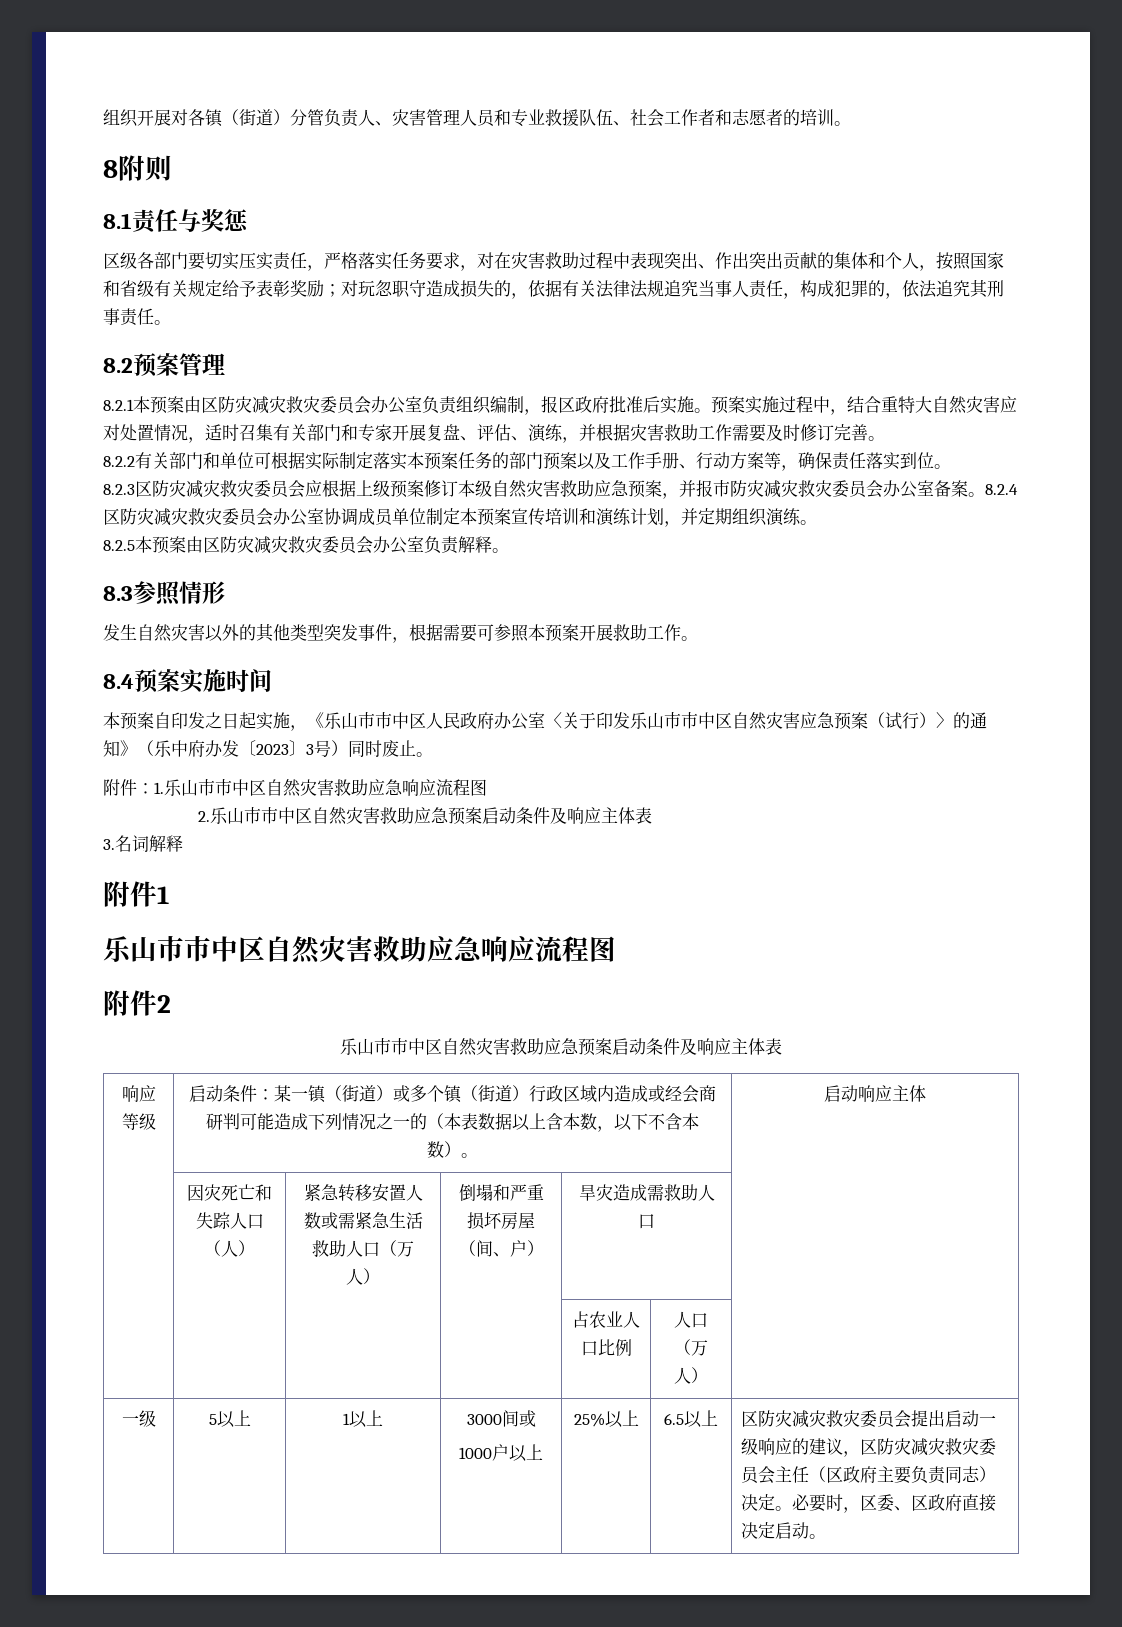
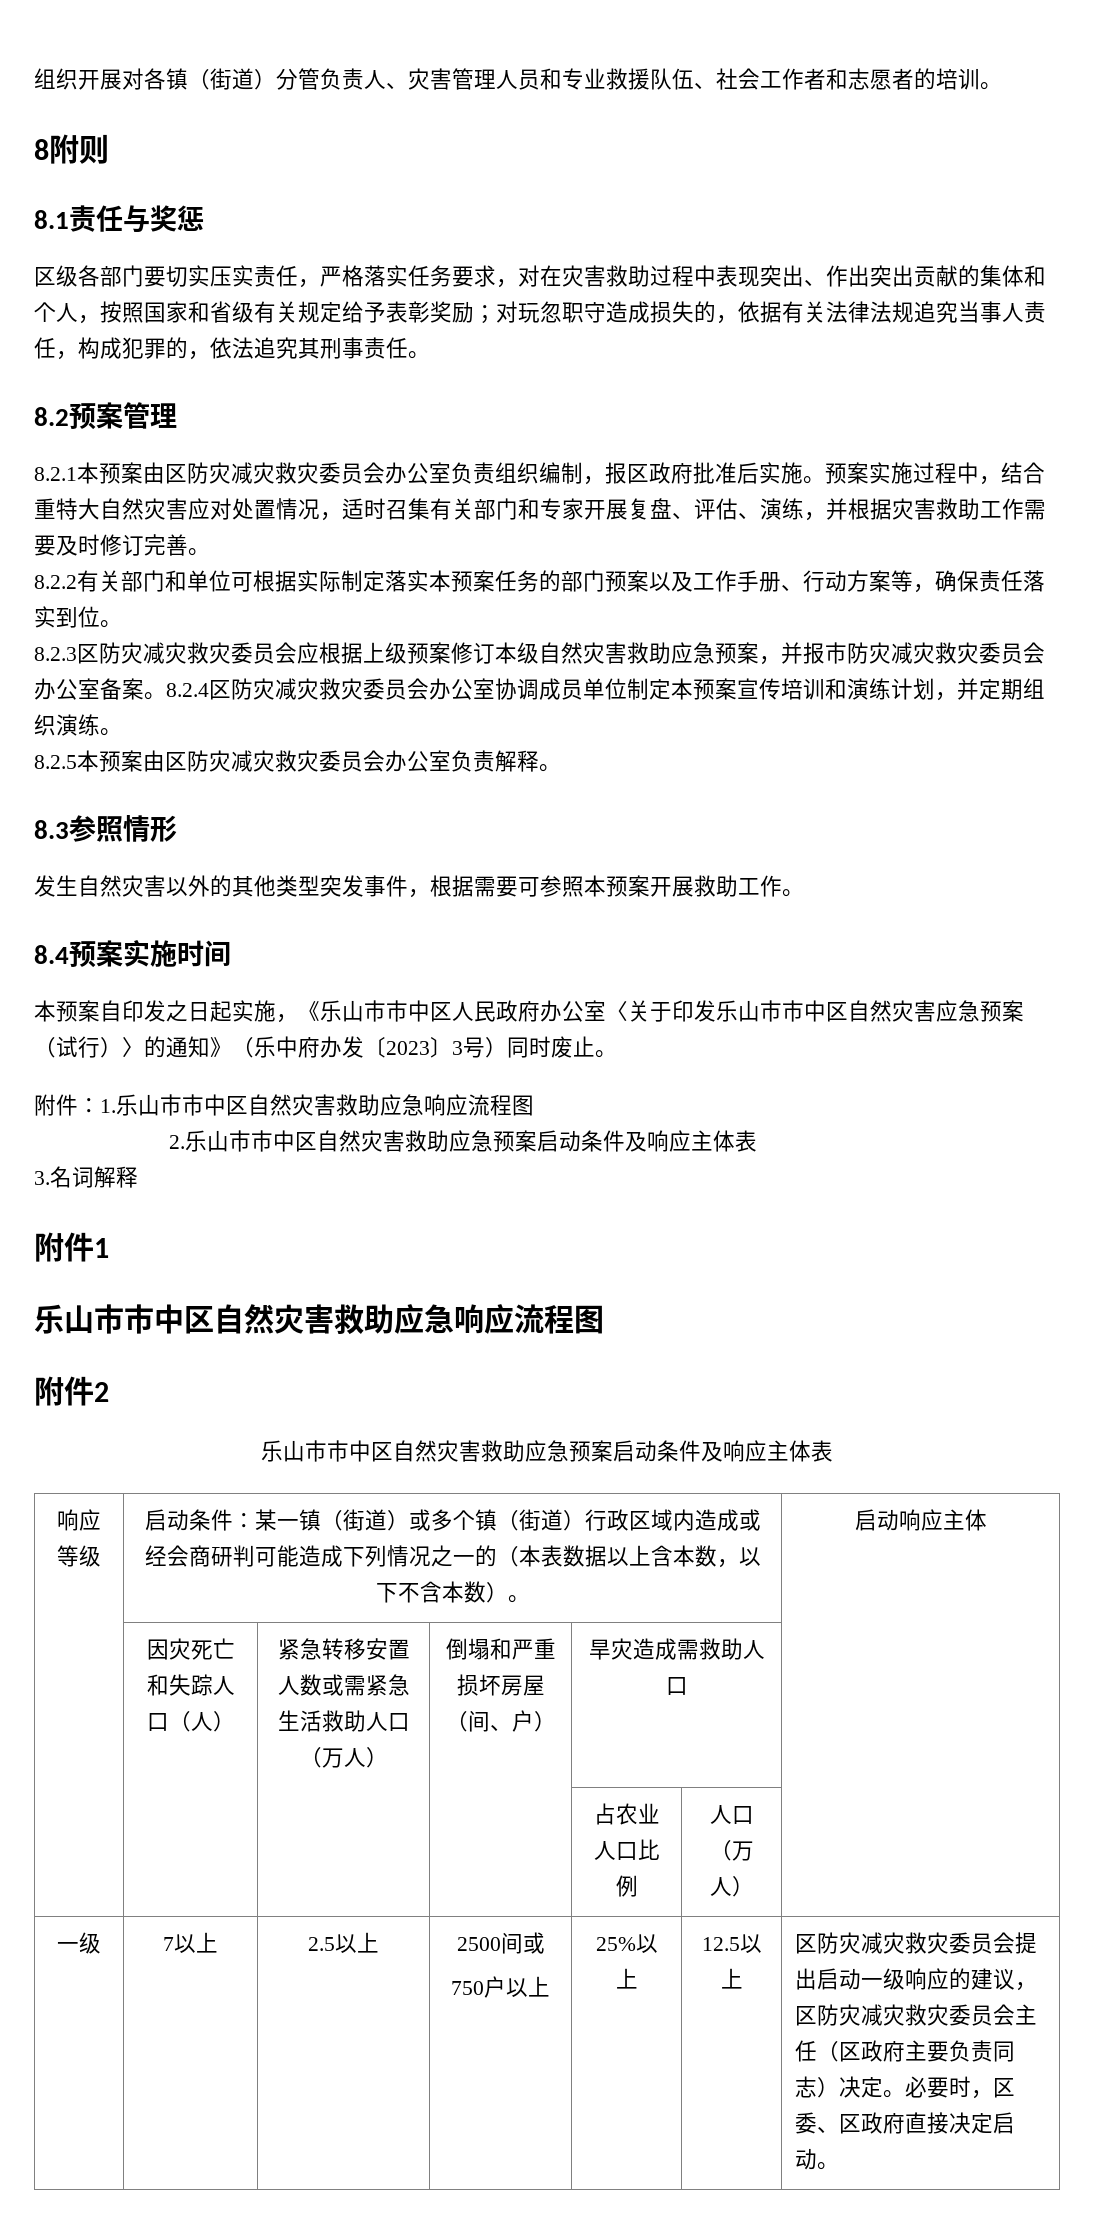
[208,1410,251,1428] [343,1410,383,1428] [466,1414,502,1425] 5以上 | 1以上 | 3000 -> [163,1932,218,1953] [308,1932,379,1953] [456,1937,501,1951] 7以上 | 2.5以上 | 2500
[459,1447,492,1459] 1000 -> [451,1981,484,1995] 750
[664,1413,684,1425] 6.5 -> [701,1937,740,1951] 12.5

